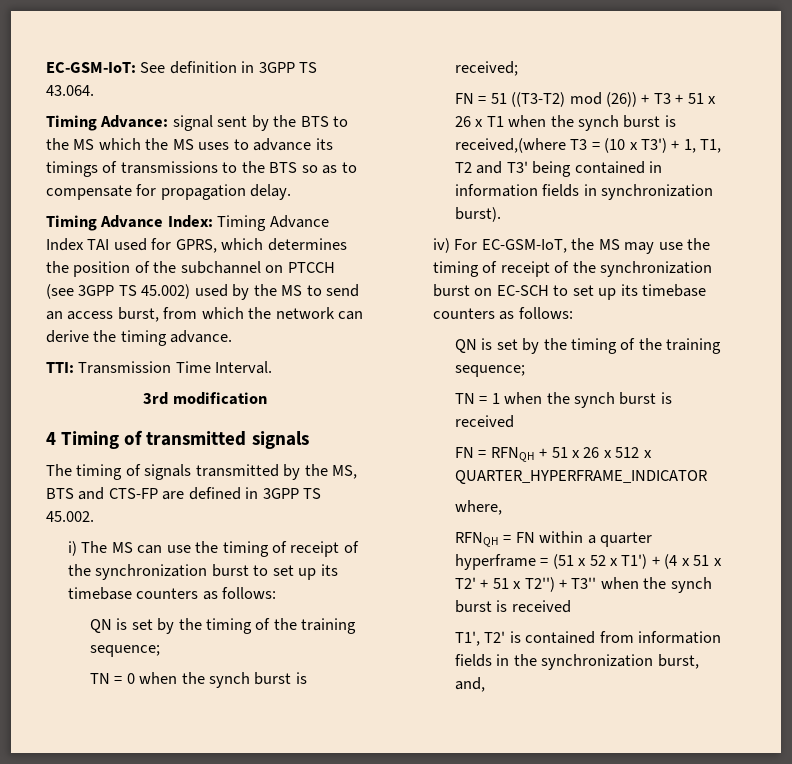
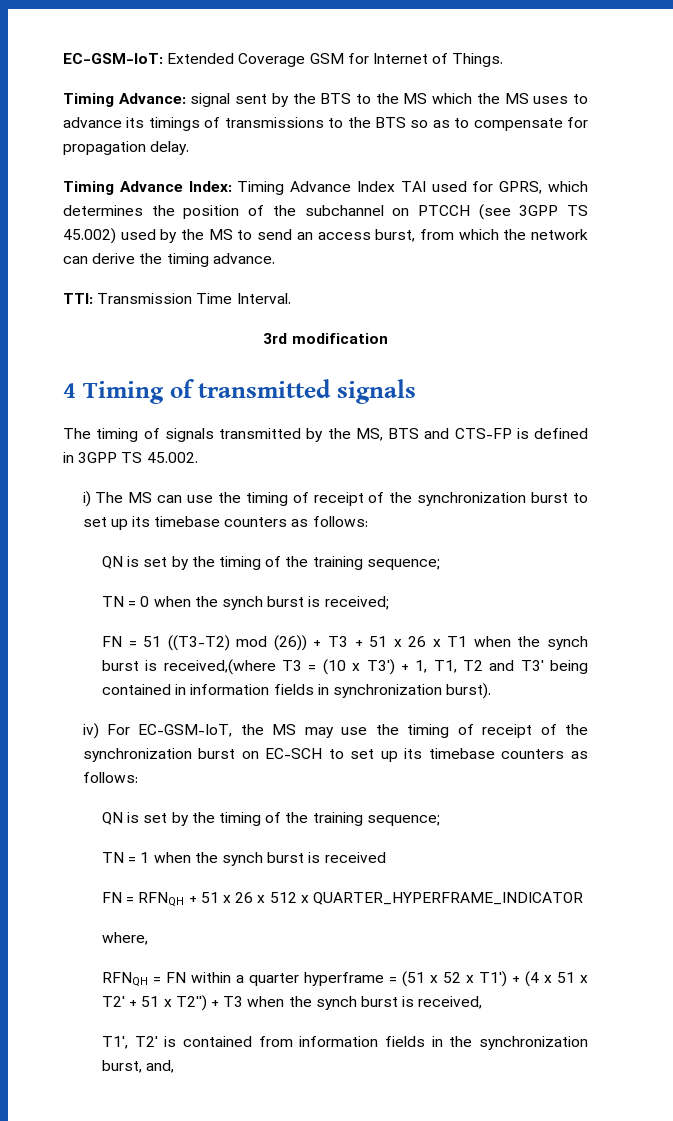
[140,61,318,74] [46,85,94,96] See definition in 3GPP TS 43.064. -> [167,53,504,67] Extended Coverage GSM for Internet of Things.
[162,491,185,500] are -> [516,428,529,439] is
[571,577,712,593] [454,600,571,613] T3'' when the synch burst is received -> [223,996,483,1010] T3 when the synch burst is received,

